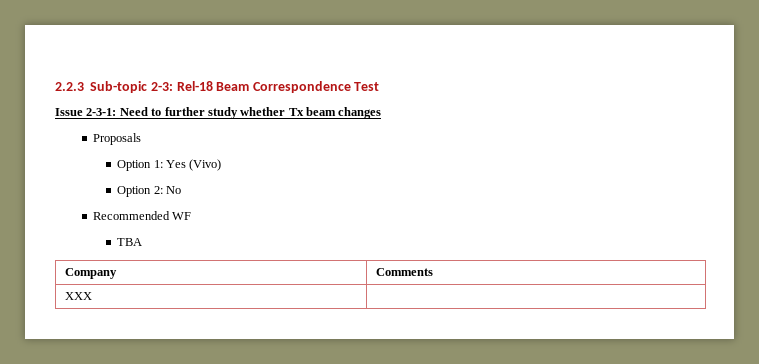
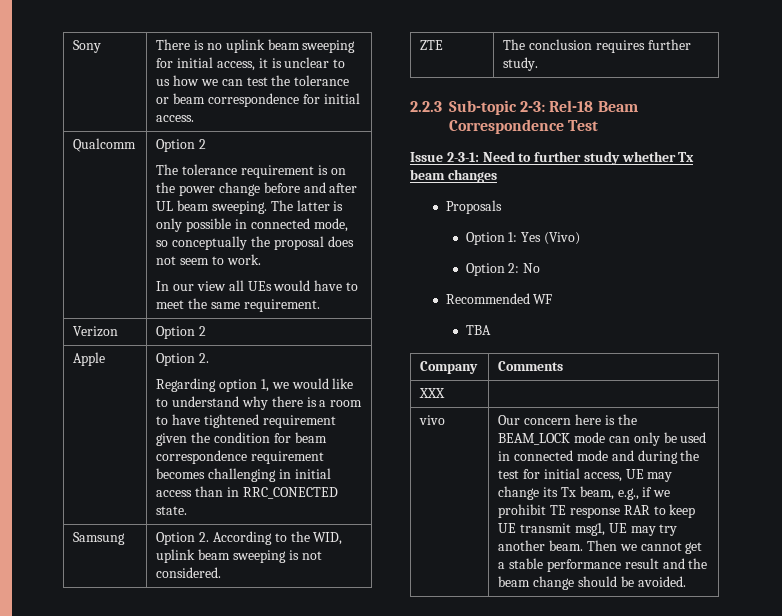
(55, 86) none -> [73,40,102,53] [156,39,356,53] [156,57,346,71] [156,75,350,86] [156,93,360,107] [156,115,195,122] [73,138,137,152] [156,139,207,152] [156,164,346,178] [156,182,358,196] [156,200,344,214] [156,218,348,232] [156,236,354,250] [156,254,261,265] [156,280,358,291] [156,298,320,312] [73,326,119,337] [156,326,207,339] [73,352,106,366] [156,353,210,366] [156,378,354,392] [156,396,363,410] [156,414,336,428] [156,432,327,446] [156,450,325,464] [156,468,331,482] [156,486,338,499] [156,506,188,515] [73,532,126,545] [156,531,343,545] [156,549,322,563] [156,567,222,578] [420,40,444,50] [503,39,691,53] [503,57,539,71] Sony | There is no uplink beam sweeping for initial access, it is unclear to us how we can test the tolerance or beam correspondence for initial access. // Qualcomm | Option 2 // The tolerance requirement is on the power change before and after UL beam sweeping. The latter is only possible in connected mode, so conceptually the proposal does not seem to work. // In our view all UEs would have to meet the same requirement. // Verizon | Option 2 // Apple | Option 2. // Regarding option 1, we would like to understand why there is a room to have tightened requirement given the condition for beam correspondence requirement becomes challenging in initial access than in RRC_CONECTED state. // Samsung | Option 2. According to the WID, uplink beam sweeping is not considered. // ZTE | The conclusion requires further study. //
(92, 296) none -> [419,415,446,425] [498,414,637,425] [498,432,707,446] [498,450,700,464] [498,468,673,482] [498,486,671,500] [498,504,696,518] [498,523,678,536] [498,540,703,554] [498,558,708,572] [498,576,686,590] // vivo | Our concern here is the BEAM_LOCK mode can only be used in connected mode and during the test for initial access, UE may change its Tx beam, e.g., if we prohibit TE response RAR to keep UE transmit msg1, UE may try another beam. Then we cannot get a stable performance result and the beam change should be avoided.

